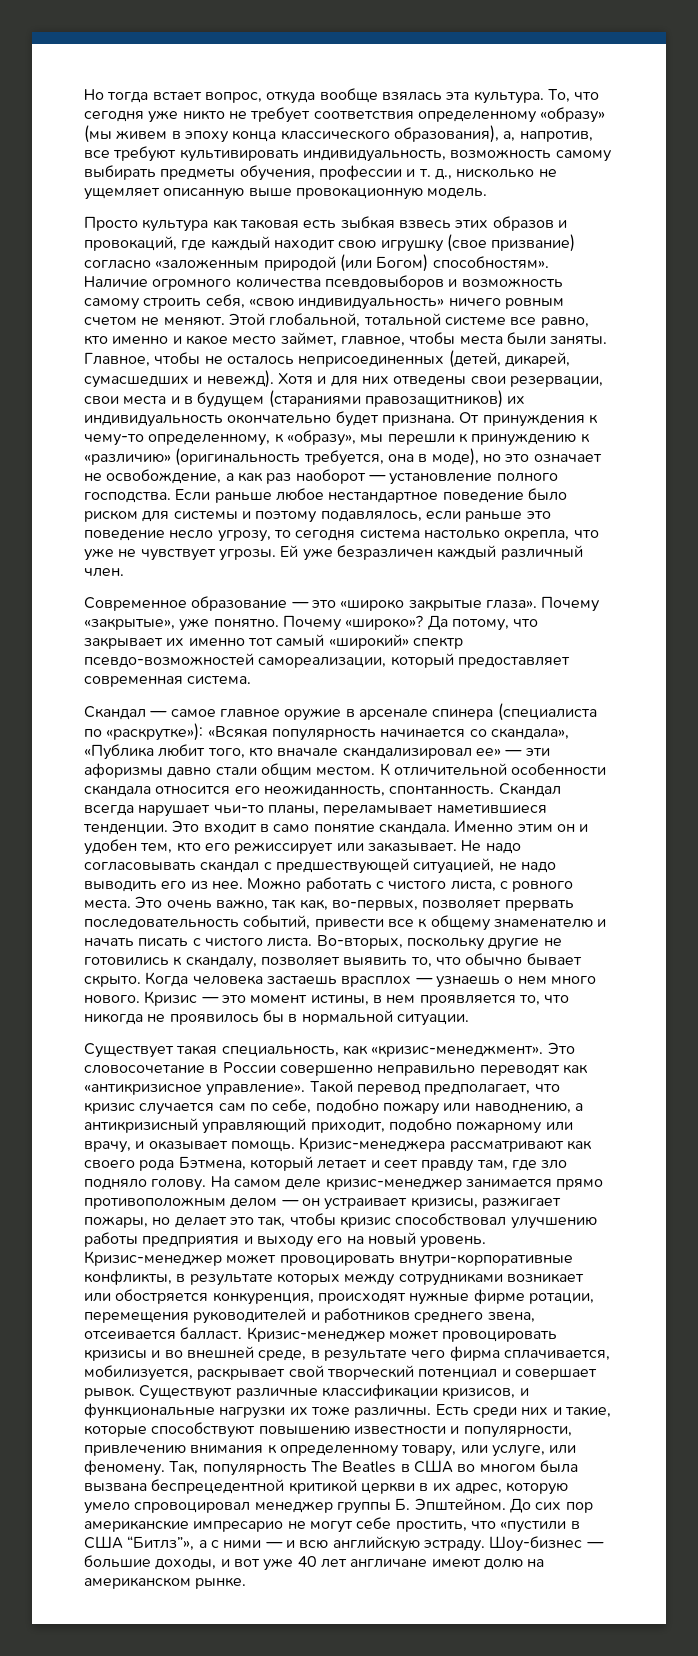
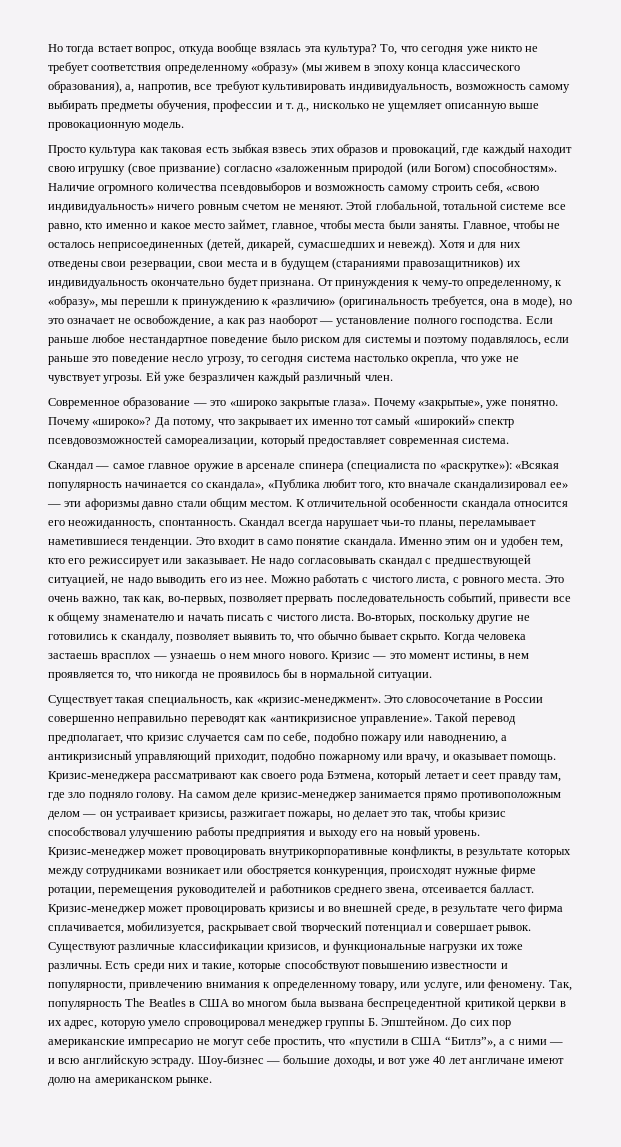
[473,91,544,104] культура. -> [324,44,377,55] культура?
[84,653,254,668] псевдо-возможностей -> [48,434,162,447] псевдовозможностей
[398,1254,573,1267] внутри-корпоративные -> [269,849,389,858] внутрикорпоративные

